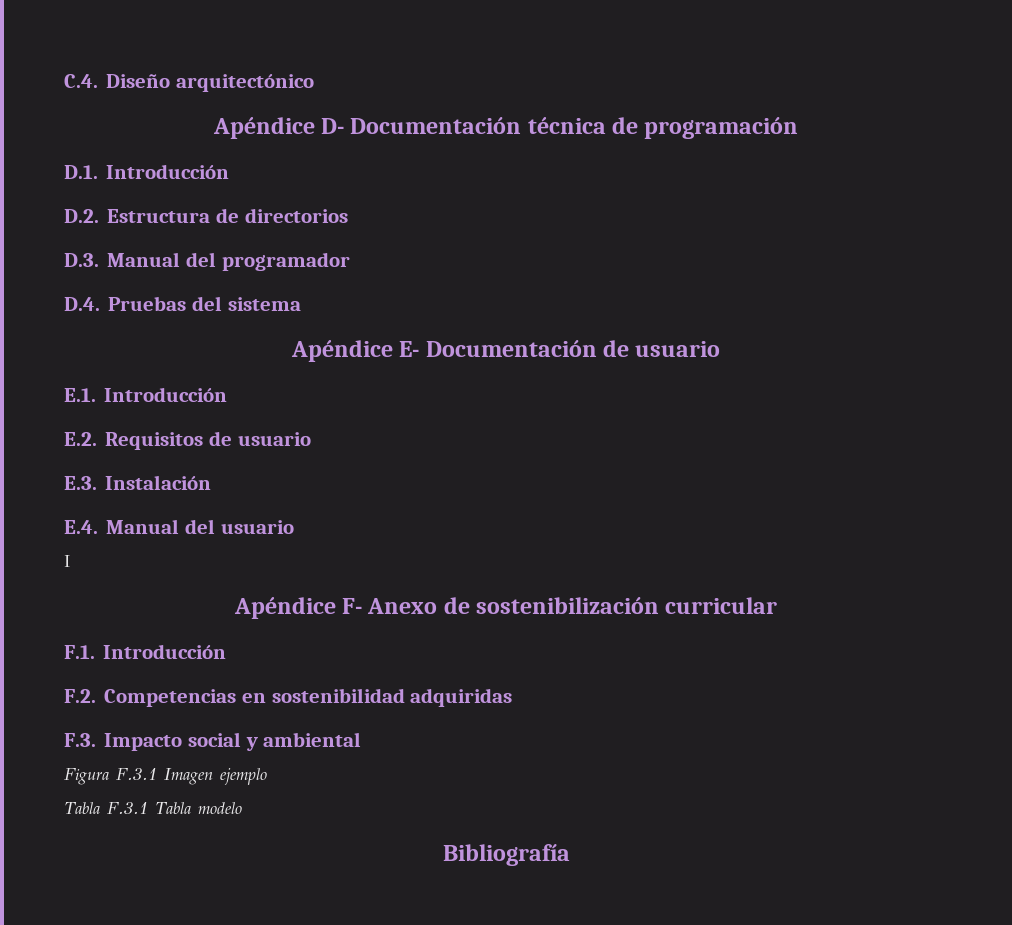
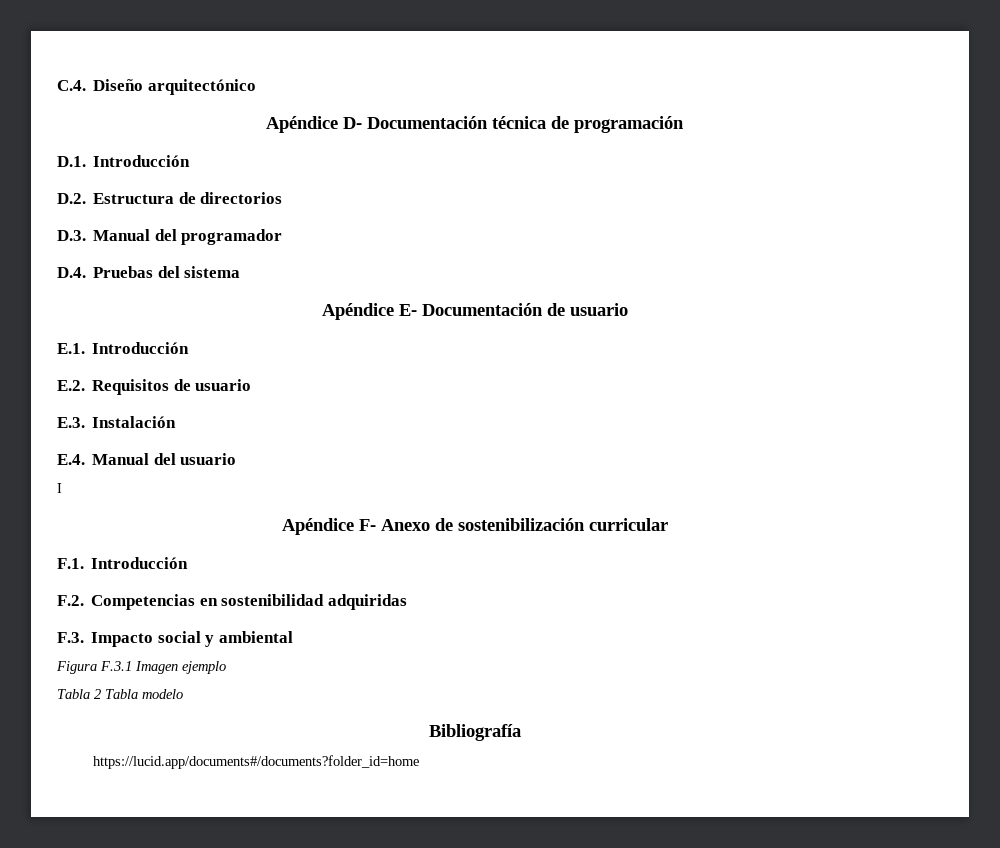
[106,802,148,814] F.3.1 -> [94,689,101,699] 2
(570, 855) none -> [92,755,419,769] // https://lucid.app/documents#/documents?folder_id=home

